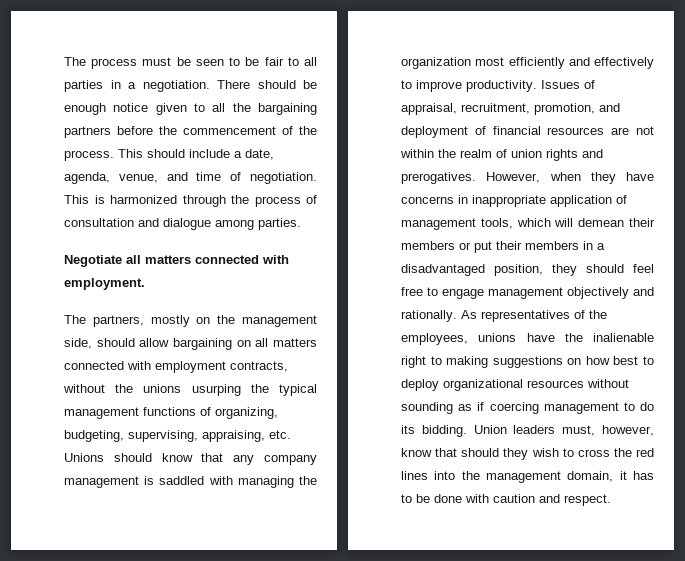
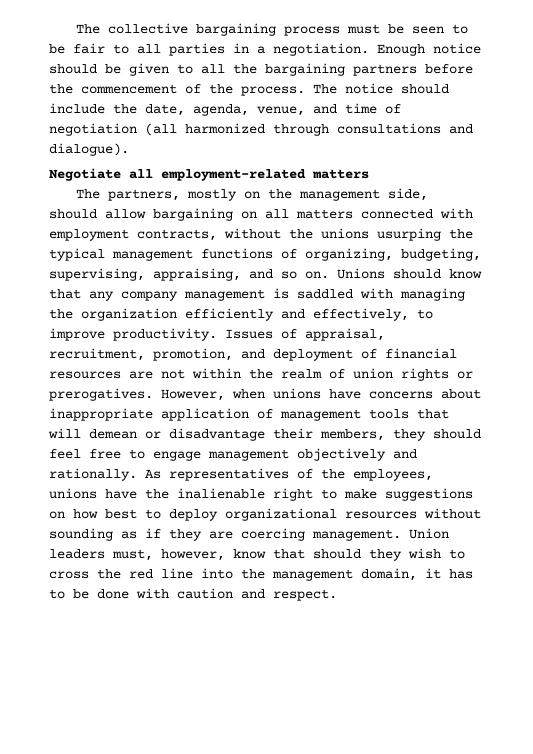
[64,57,86,66] The -> [76,23,277,36] The collective bargaining
[217,80,317,89] [64,103,149,115] There should be enough notice -> [377,43,481,56] [49,64,121,74] Enough notice should be
[118,149,143,158] This -> [313,83,393,94] The notice
[234,151,242,158] a -> [113,104,137,114] the
[250,172,317,184] [64,195,317,207] [64,218,301,230] negotiation. This is harmonized through the process of consultation and dialogue among parties. -> [49,123,473,136] [49,143,129,156] negotiation (all harmonized through consultations and dialogue).
[145,255,289,264] [64,278,145,290] matters connected with employment. -> [161,169,369,181] employment-related matters
[269,430,291,439] etc. -> [249,269,329,279] and so on.
[475,57,505,66] most -> (177, 314) none
[594,57,654,69] effectively -> [313,308,409,321] effectively,
[582,149,603,158] and -> [457,371,473,379] or
[590,172,616,184] they -> [273,388,321,399] unions
[458,195,468,204] in -> [441,389,481,399] about
[480,218,655,229] [401,241,605,253] [401,264,543,276] tools, which will demean their members or put their members in a disadvantaged position, -> [369,409,449,419] [48,428,385,441] tools that will demean or disadvantage their members,
[446,356,489,368] making -> [344,489,377,499] make
[489,402,654,414] [401,425,467,437] coercing management to do its bidding. -> [169,528,401,541] they are coercing management.
[401,471,428,480] lines -> [161,568,193,579] line

